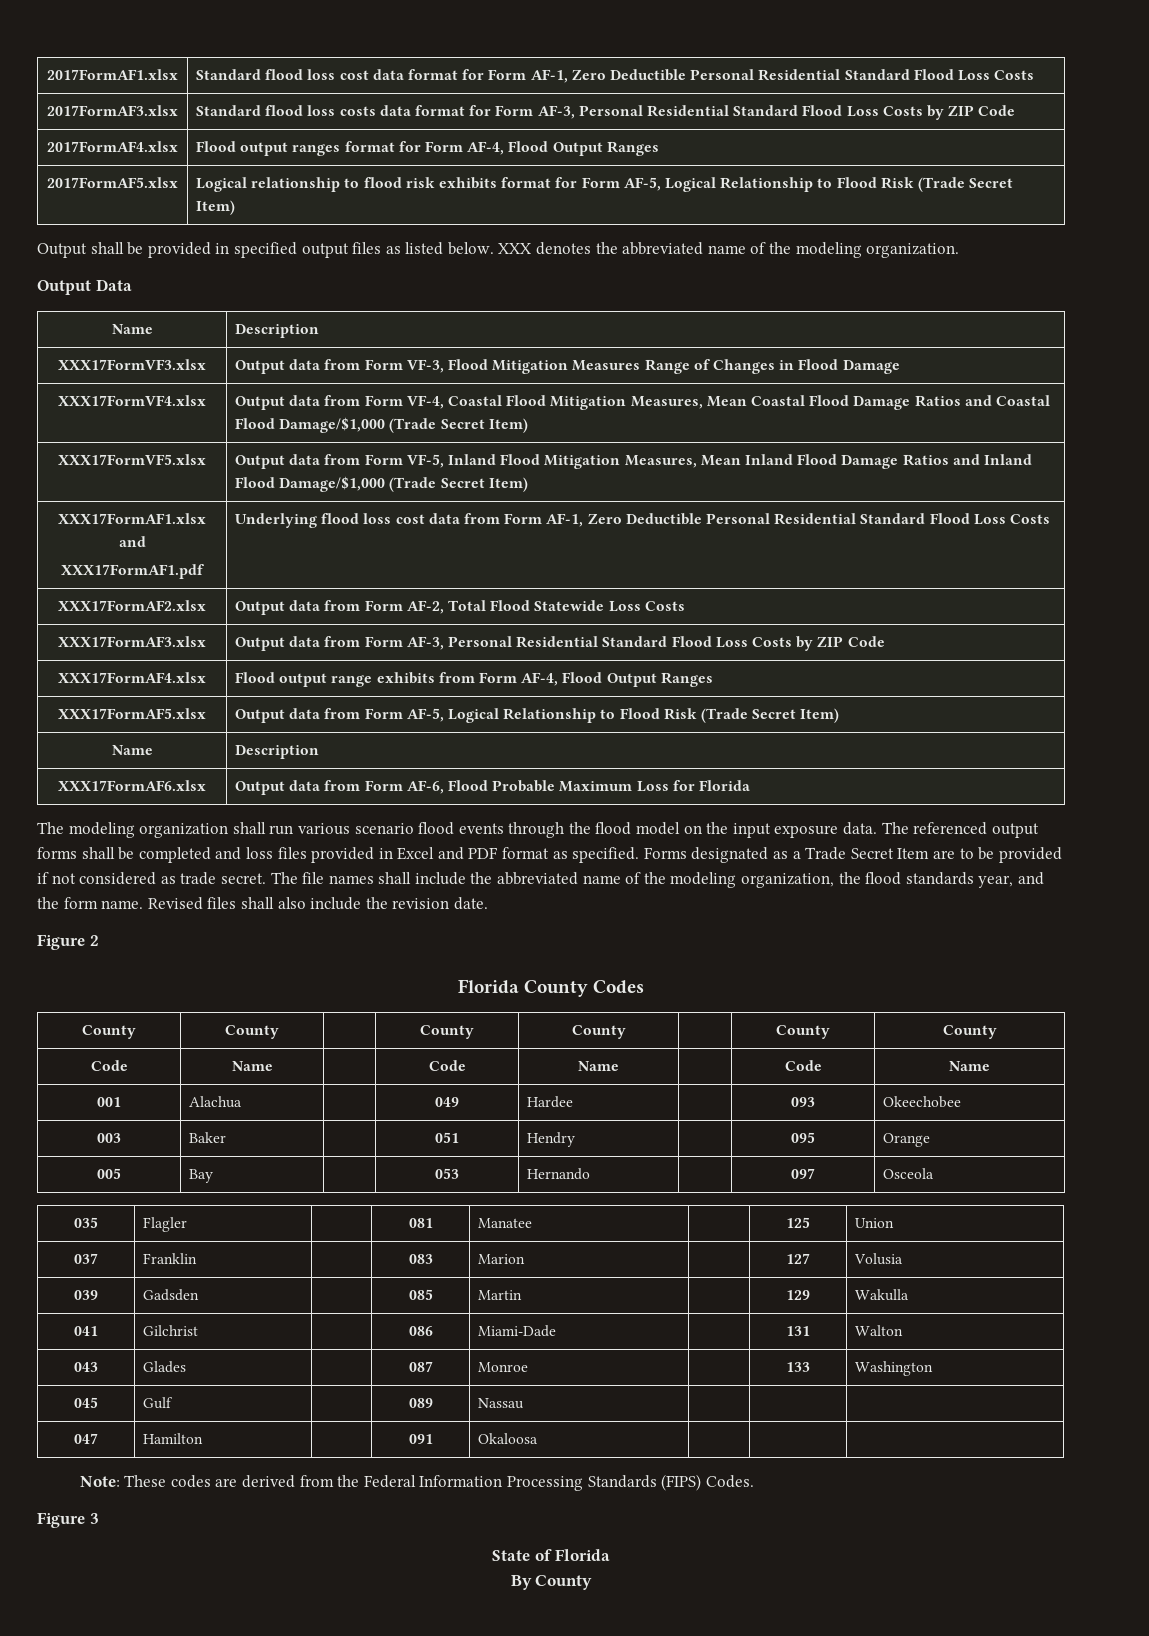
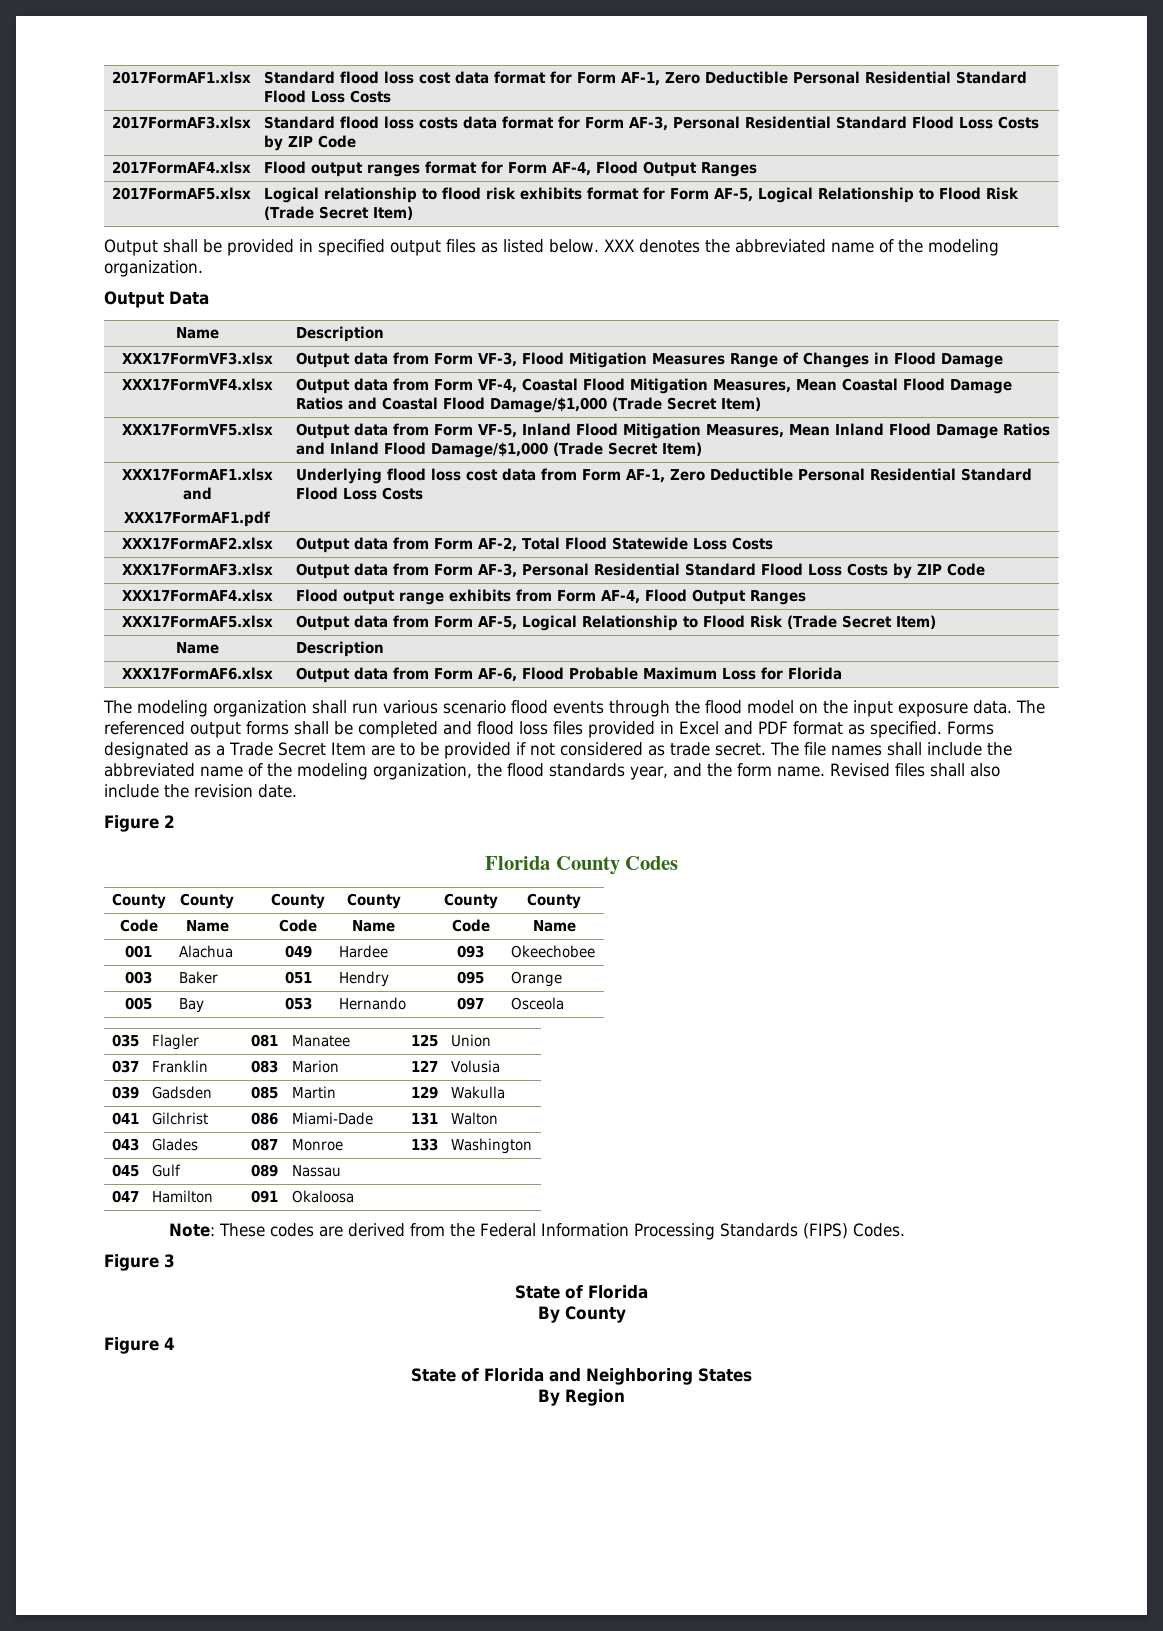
(242, 853) none -> [477,721,514,735] flood
(593, 1582) none -> [104,1337,175,1354] [411,1368,752,1385] [538,1389,625,1406] // Figure 4 // State of Florida and Neighboring States // By Region

